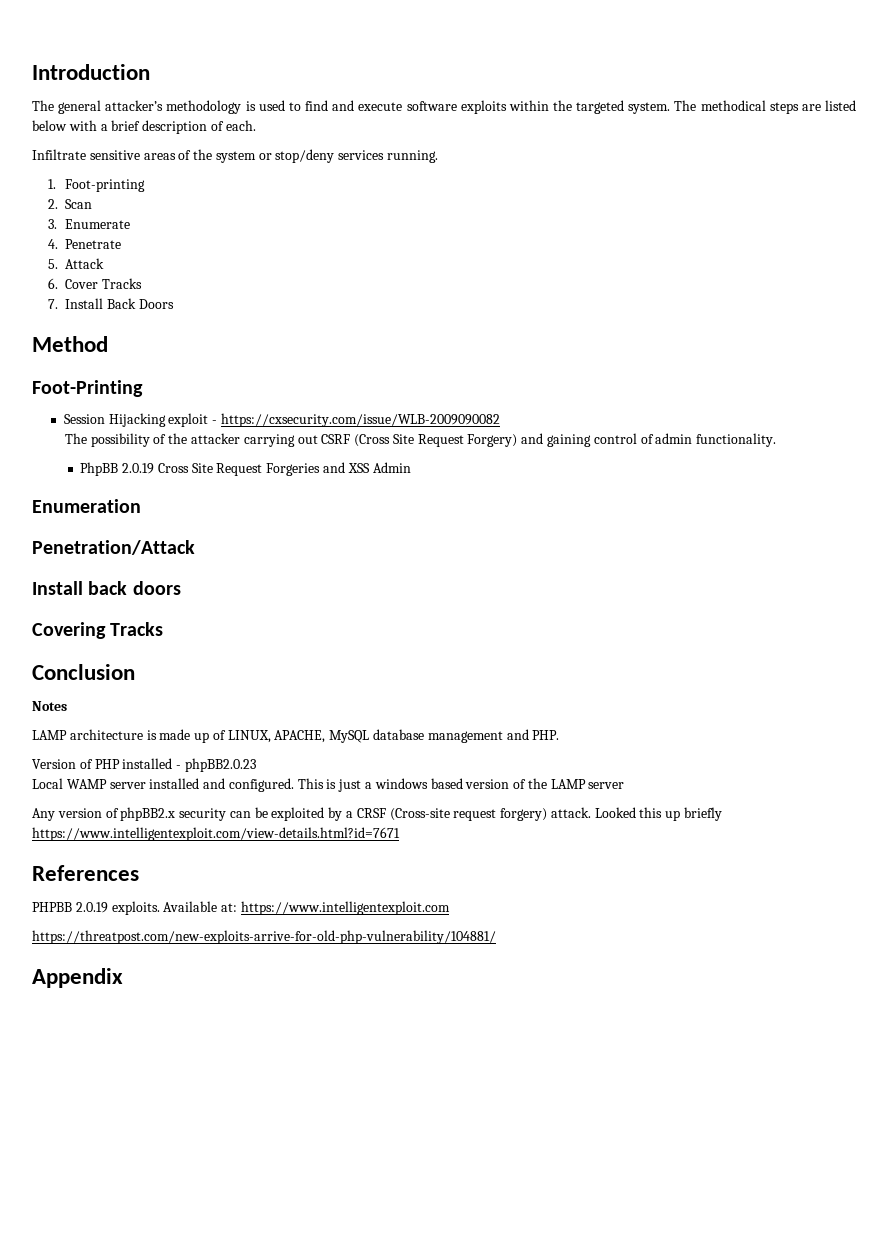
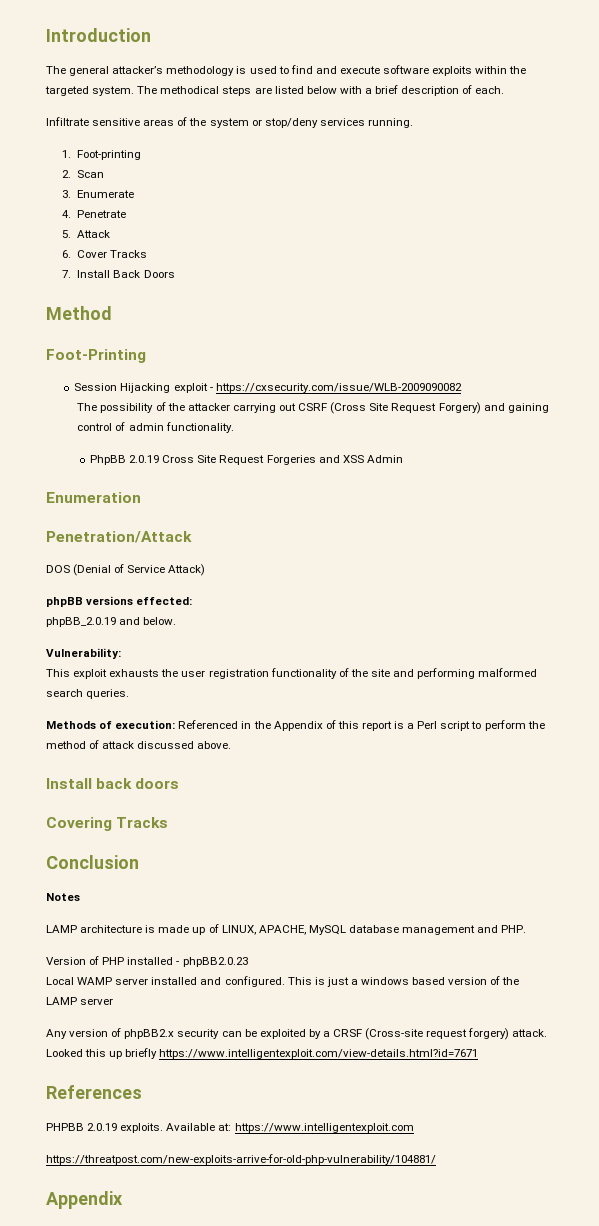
(195, 547) none -> [46,564,206,576] [46,596,193,607] [46,617,177,627] [46,648,121,659] [46,668,538,679] [46,689,130,699] [46,720,545,731] [46,740,232,749] // DOS (Denial of Service Attack) // phpBB versions effected: // phpBB_2.0.19 and below. // Vulnerability: // This exploit exhausts the user registration functionality of the site and performing malformed search queries. // Methods of execution: Referenced in the Appendix of this report is a Perl script to perform the method of attack discussed above.

